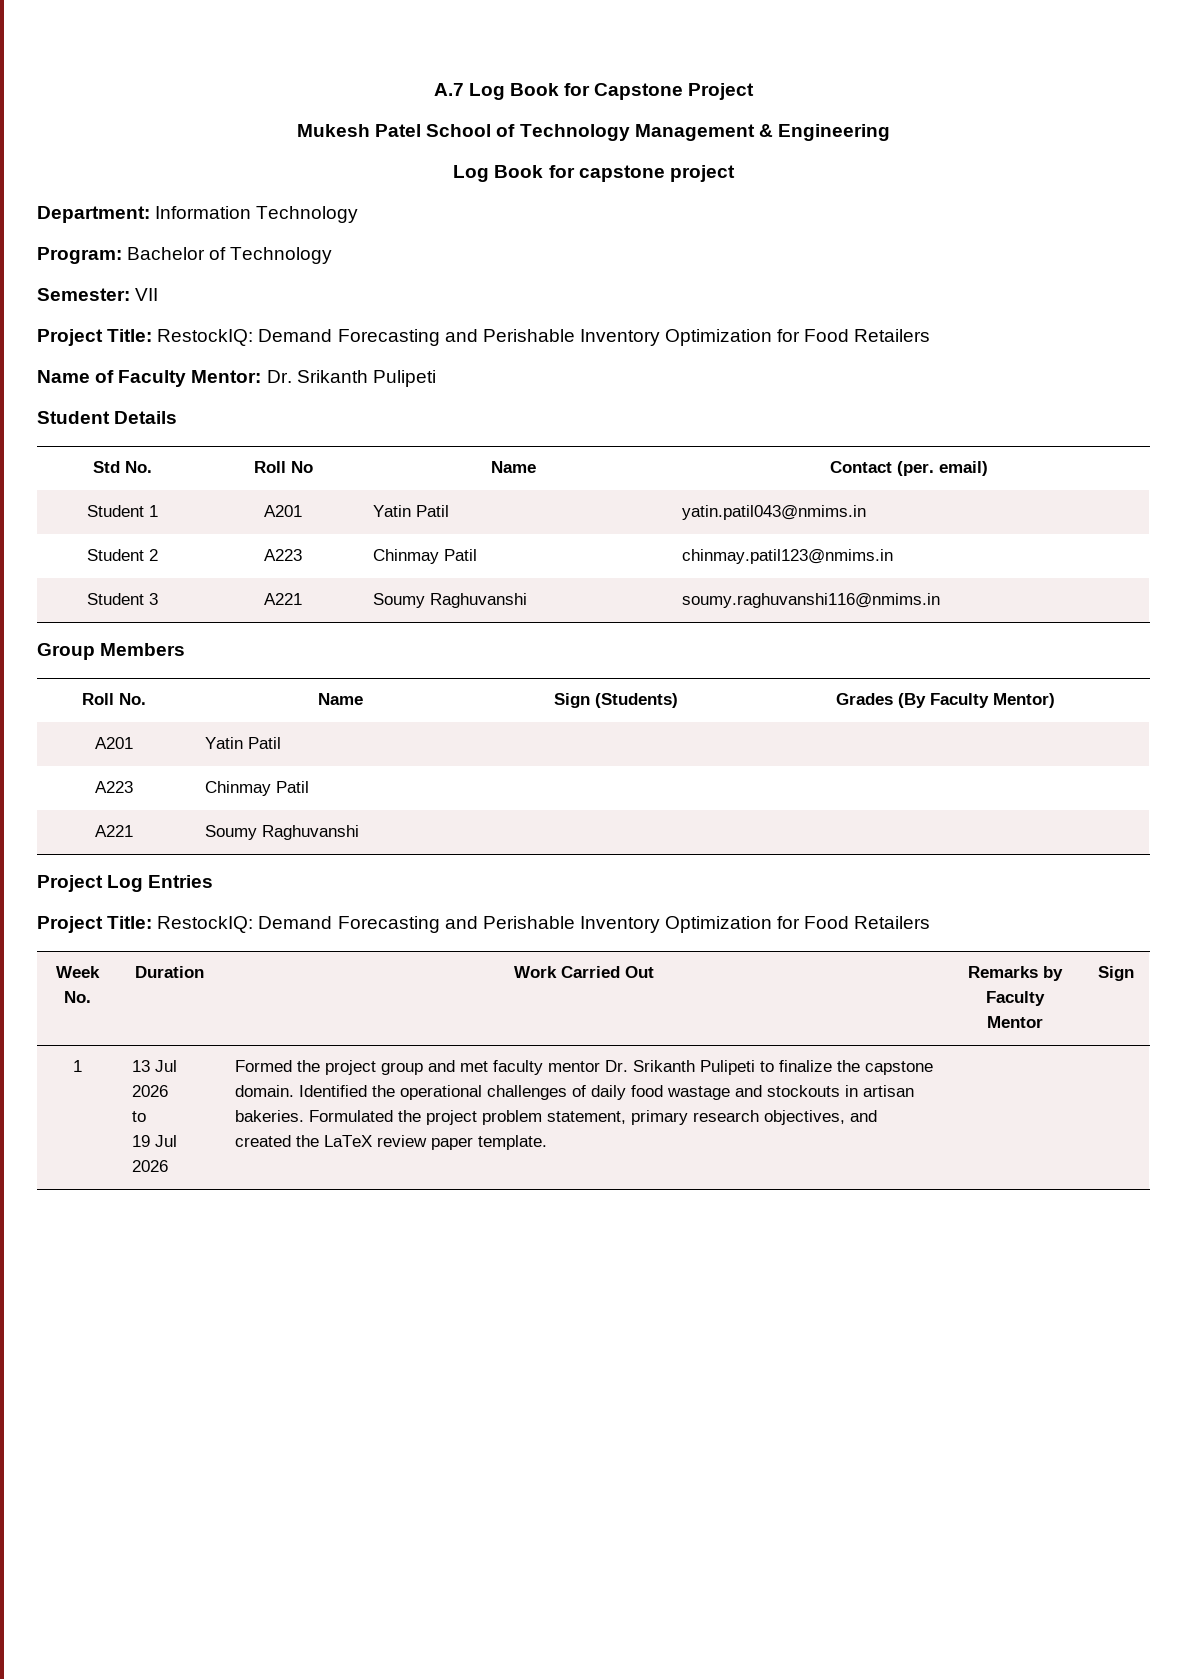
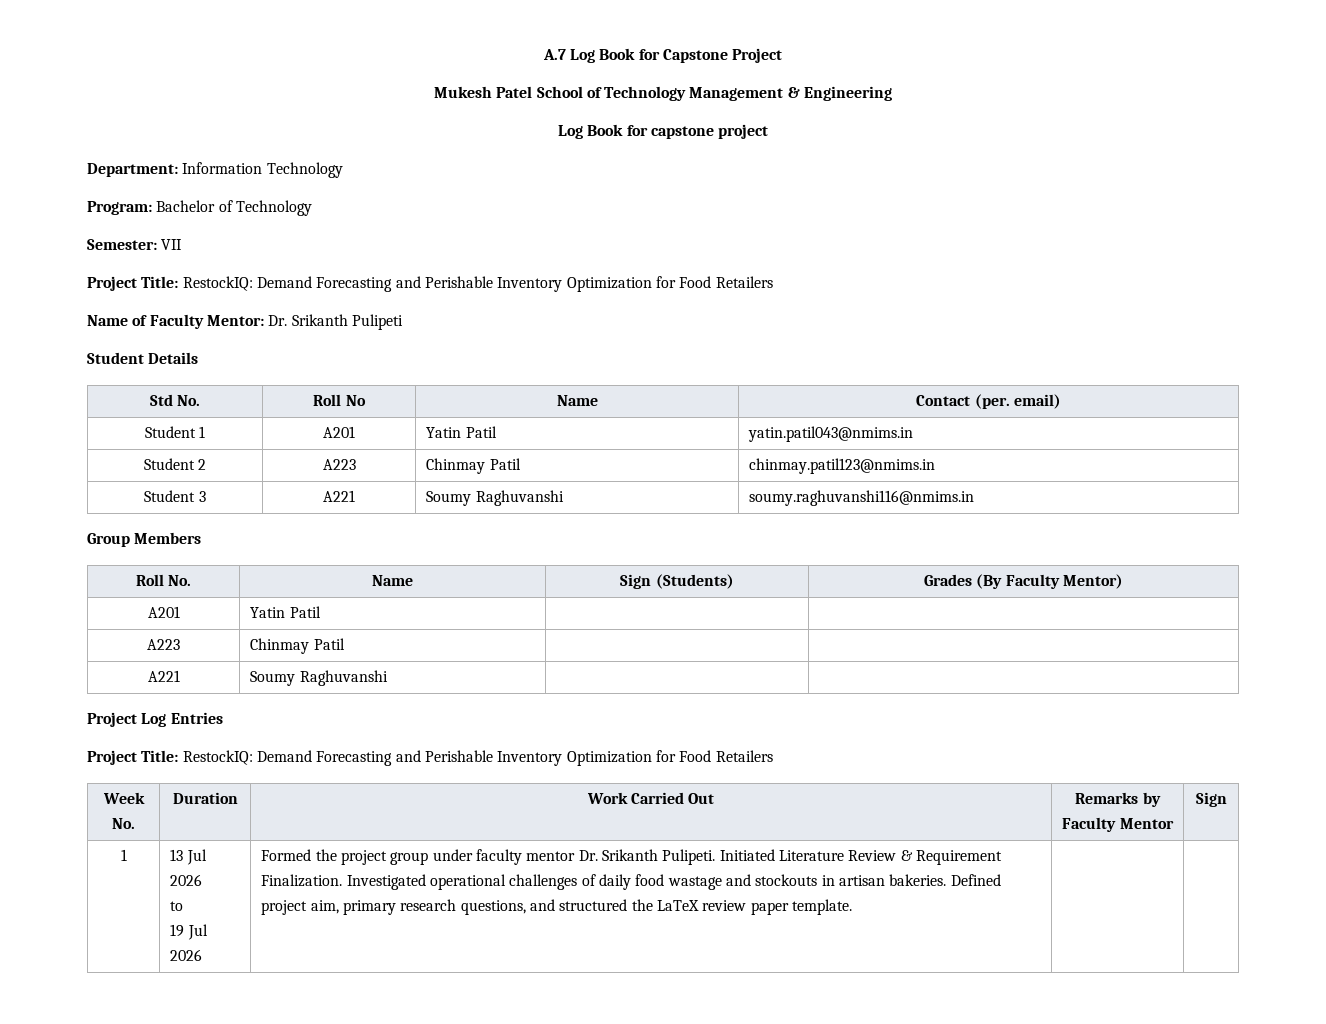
[427,1060,488,1072] and met -> [432,849,473,861] under
[699,1060,933,1075] [234,1085,395,1097] Pulipeti to finalize the capstone domain. Identified the -> [662,849,1002,865] [261,874,426,890] Pulipeti. Initiated Literature Review & Requirement Finalization. Investigated
[308,1110,877,1125] [234,1135,291,1147] Formulated the project problem statement, primary research objectives, and created -> [950,874,1001,886] [261,899,628,915] Defined project aim, primary research questions, and structured

